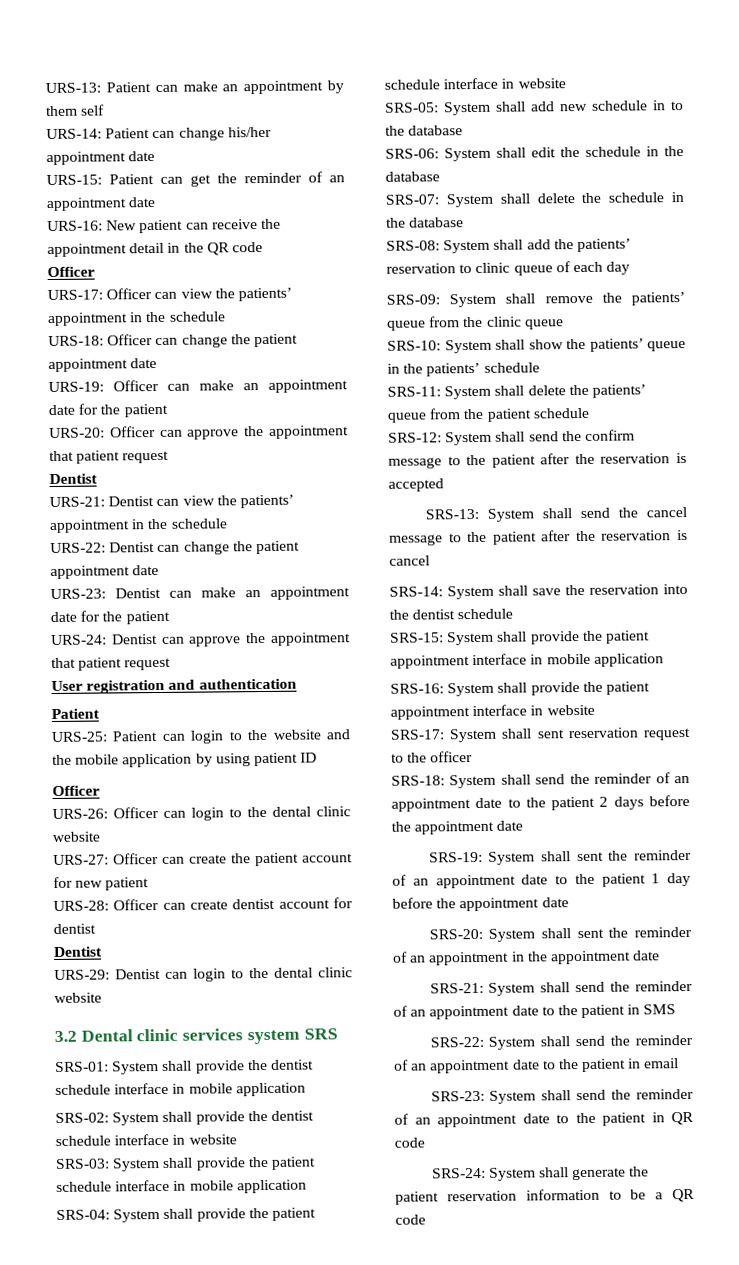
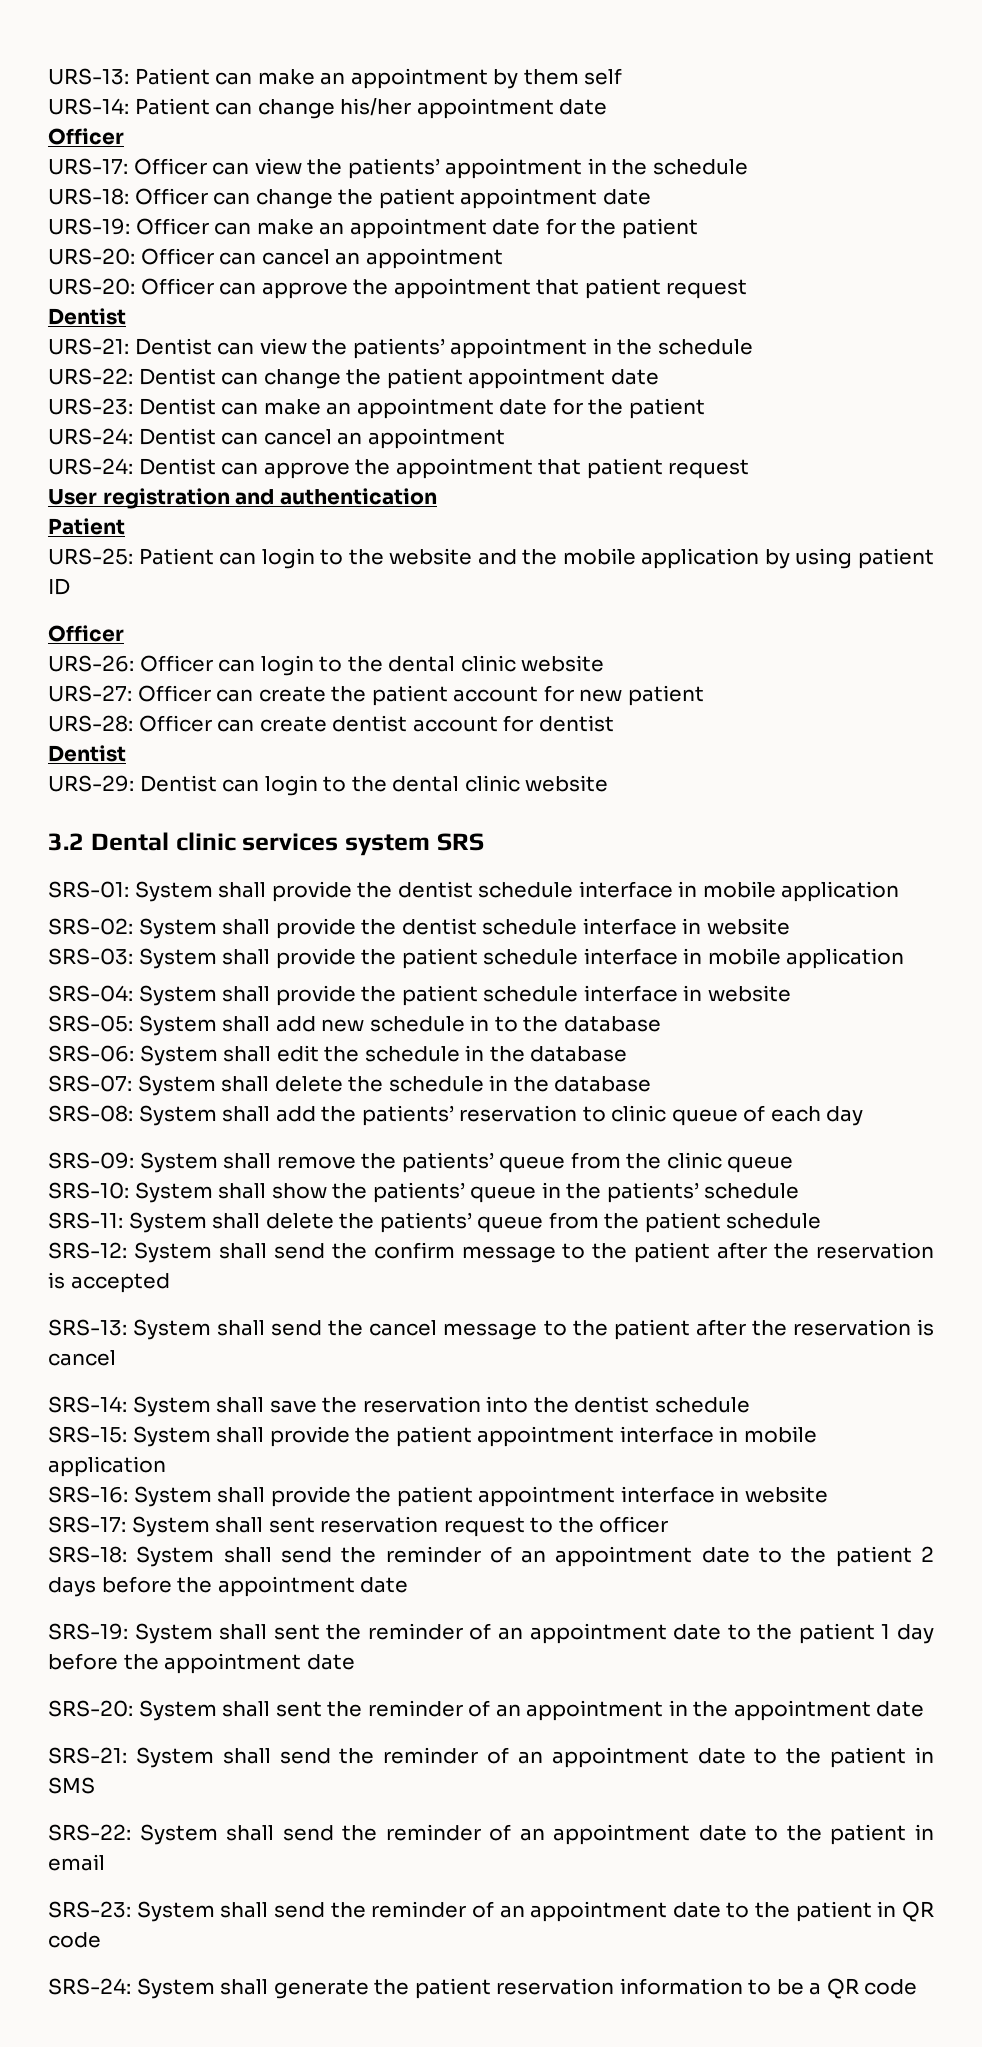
[46,171,345,187] [46,196,156,212] [47,218,281,234] [47,241,263,258] // URS-15: Patient can get the reminder of an appointment date // URS-16: New patient can receive the appointment detail in the QR code -> (608, 107) none
(168, 410) none -> [48,248,503,269] // URS-20: Officer can cancel an appointment
(170, 617) none -> [48,428,505,449] // URS-24: Dentist can cancel an appointment

